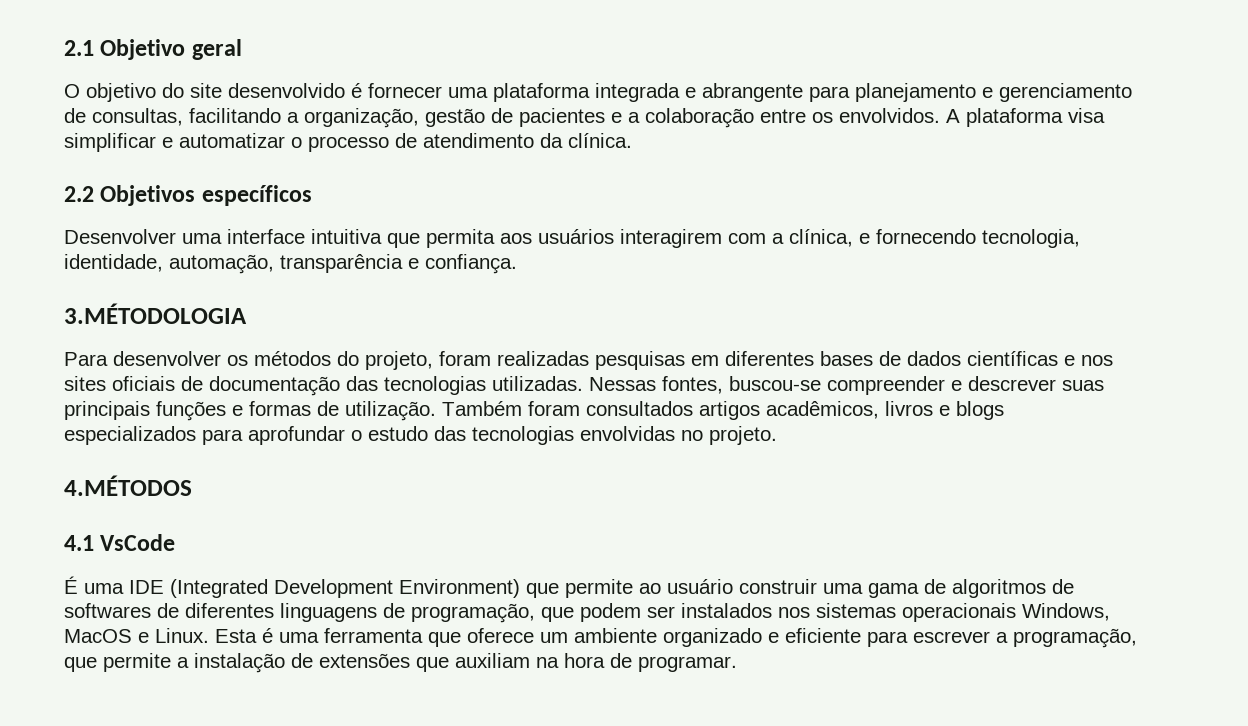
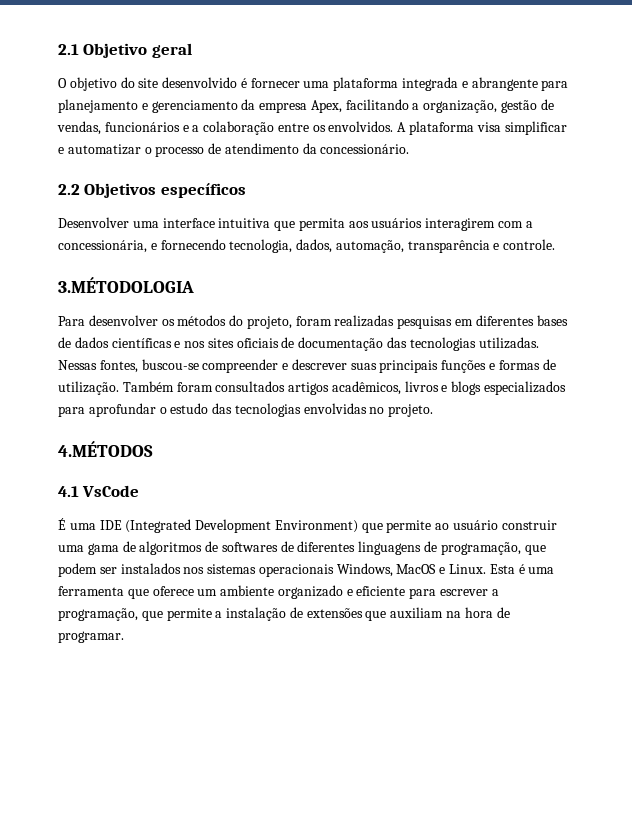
[64,108,183,126] de consultas, -> [241,99,342,113] da empresa Apex,
[519,108,605,127] pacientes -> [57,121,180,135] vendas, funcionários
[568,133,632,148] clínica. -> [320,144,410,154] concessionário.
[789,229,853,247] clínica, -> [58,240,147,253] concessionária,
[64,254,163,272] identidade, -> [296,239,333,253] dados,
[425,254,517,274] confiança. -> [503,239,556,250] controle.

